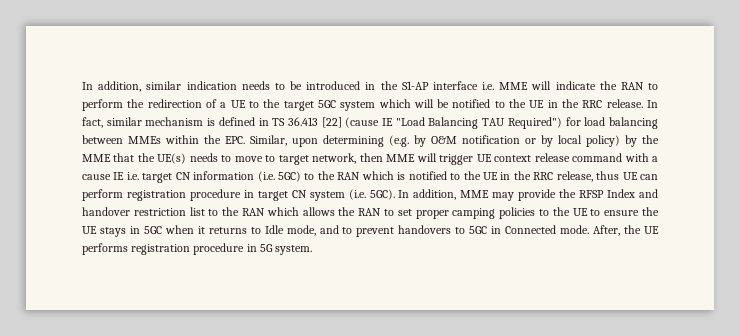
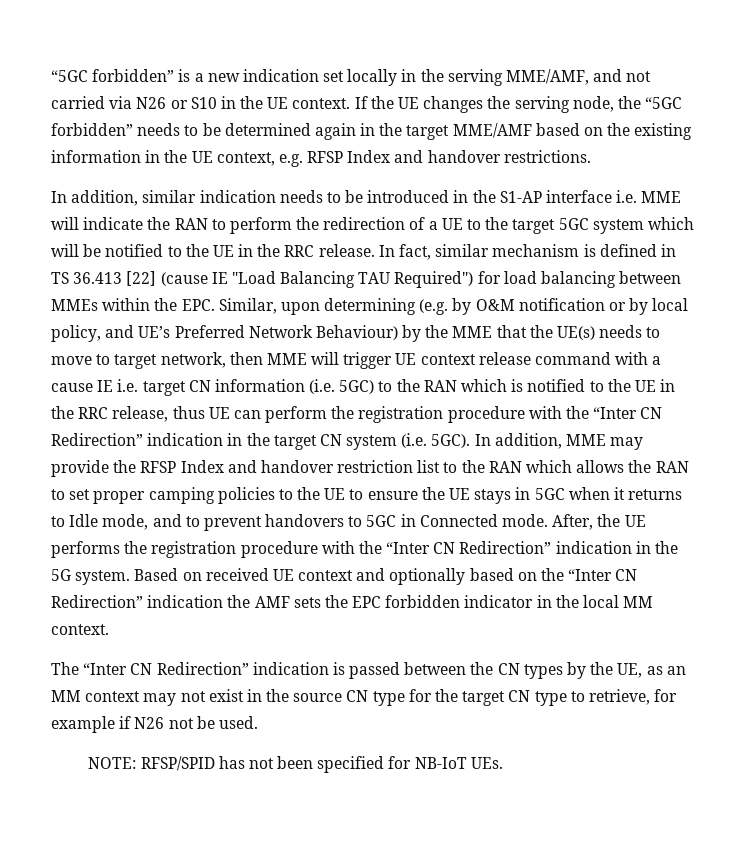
(82, 86) none -> [51,69,652,86] [51,96,683,113] [51,123,693,140] [51,150,591,167] “5GC forbidden” is a new indication set locally in the serving MME/AMF, and not carried via N26 or S10 in the UE context. If the UE changes the serving node, the “5GC forbidden” needs to be determined again in the target MME/AMF based on the existing information in the UE context, e.g. RFSP Index and handover restrictions. //
[586,135,620,147] policy) -> [51,325,398,342] policy, and UE’s Preferred Network Behaviour)
[126,189,254,201] registration procedure in -> [331,406,663,423] [51,433,270,446] the registration procedure with the “Inter CN Redirection” indication in the
[131,243,313,255] registration procedure in 5G system. -> [124,541,679,558] [51,568,638,585] [51,595,654,608] [51,624,109,635] [51,662,686,679] [51,689,678,706] [51,716,258,733] [88,756,503,773] the registration procedure with the “Inter CN Redirection” indication in the 5G system. Based on received UE context and optionally based on the “Inter CN Redirection” indication the AMF sets the EPC forbidden indicator in the local MM context. // The “Inter CN Redirection” indication is passed between the CN types by the UE, as an MM context may not exist in the source CN type for the target CN type to retrieve, for example if N26 not be used. // NOTE: RFSP/SPID has not been specified for NB-IoT UEs.

